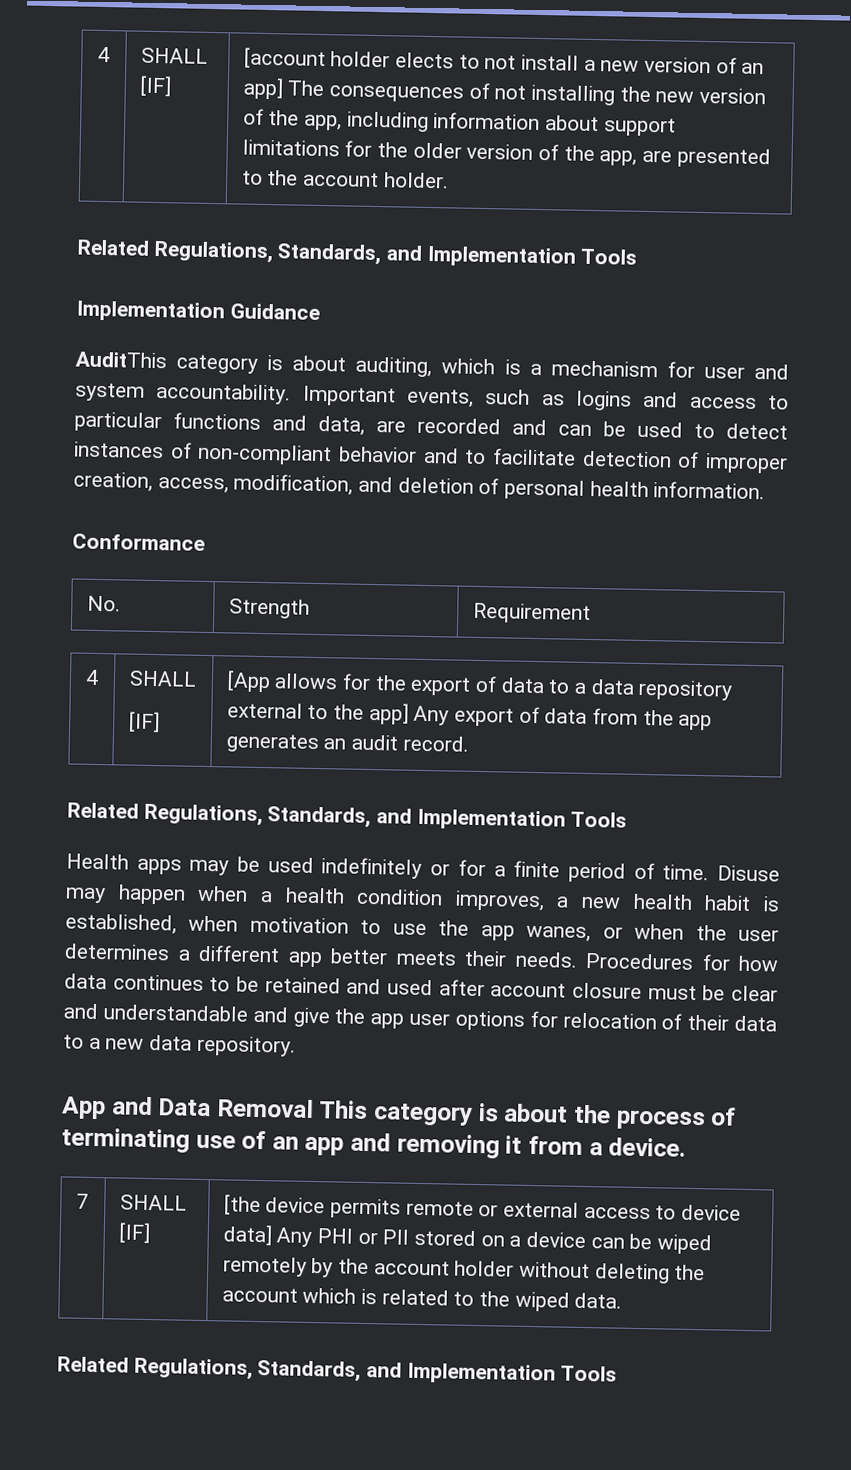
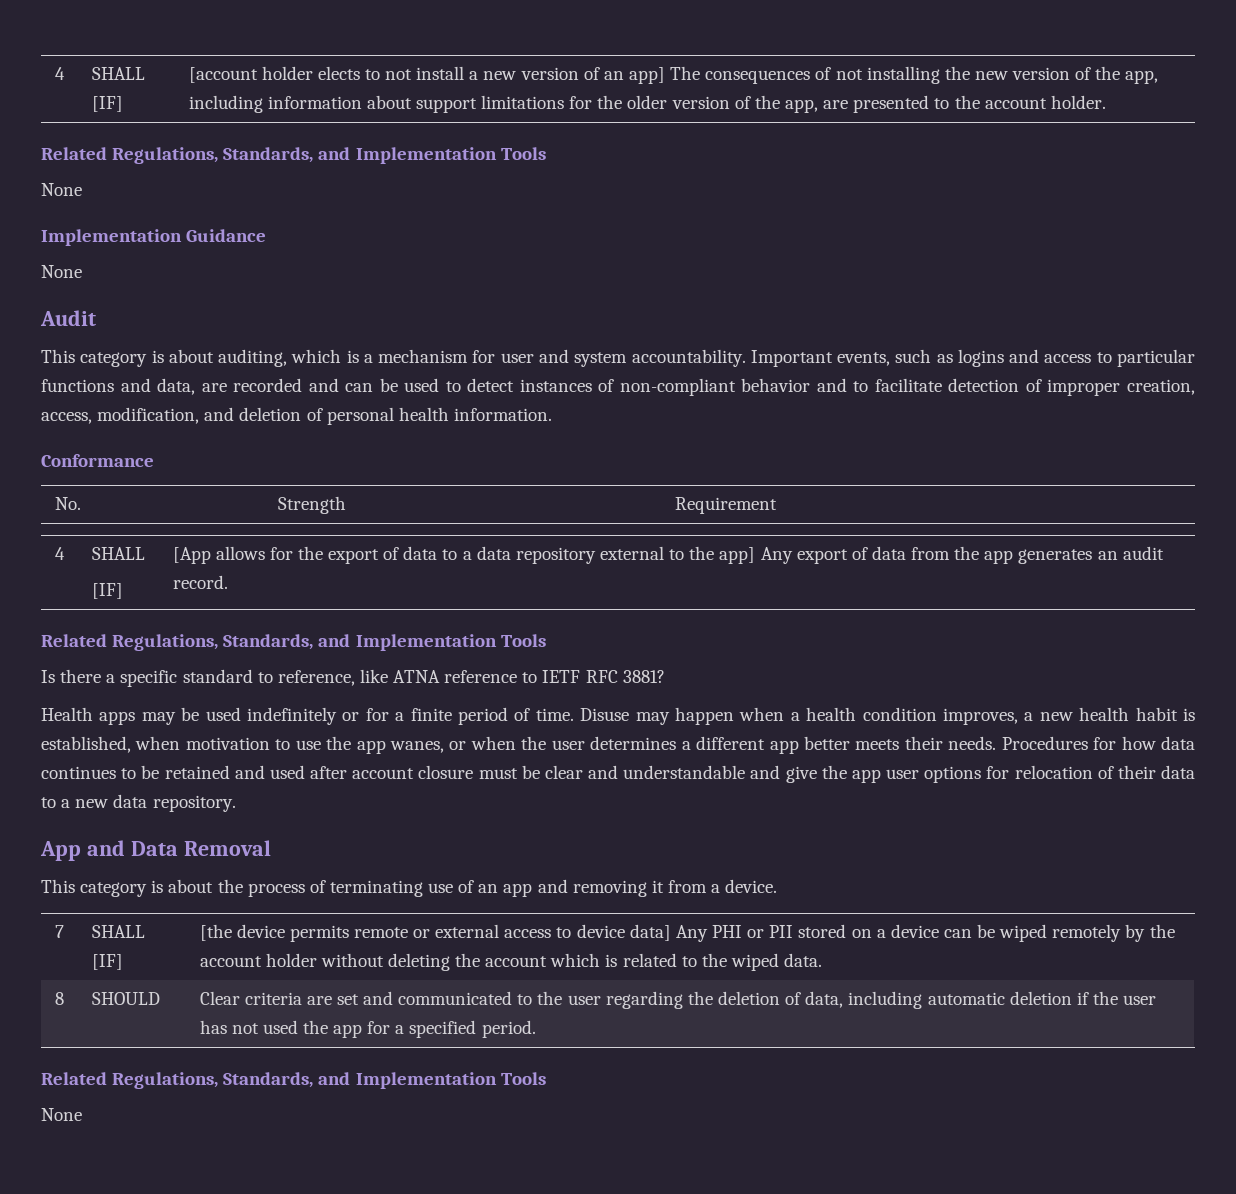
(638, 256) none -> [41,183,82,196] // None
[75,351,167,369] AuditThis -> [41,265,82,278] [40,310,96,326] [41,349,75,363] None // Audit // This
(628, 819) none -> [41,669,665,687] // Is there a specific standard to reference, like ATNA reference to IETF RFC 3881?
(314, 1108) none -> (271, 848) //
[57,1356,618,1385] // Related Regulations, Standards, and Implementation Tools -> [54,992,64,1005] [91,992,160,1005] [199,991,1157,1009] [199,1020,536,1038] [41,1072,546,1089] [41,1108,82,1121] // 8 | SHOULD | Clear criteria are set and communicated to the user regarding the deletion of data, including automatic deletion if the user has not used the app for a specified period. // Related Regulations, Standards, and Implementation Tools // None

